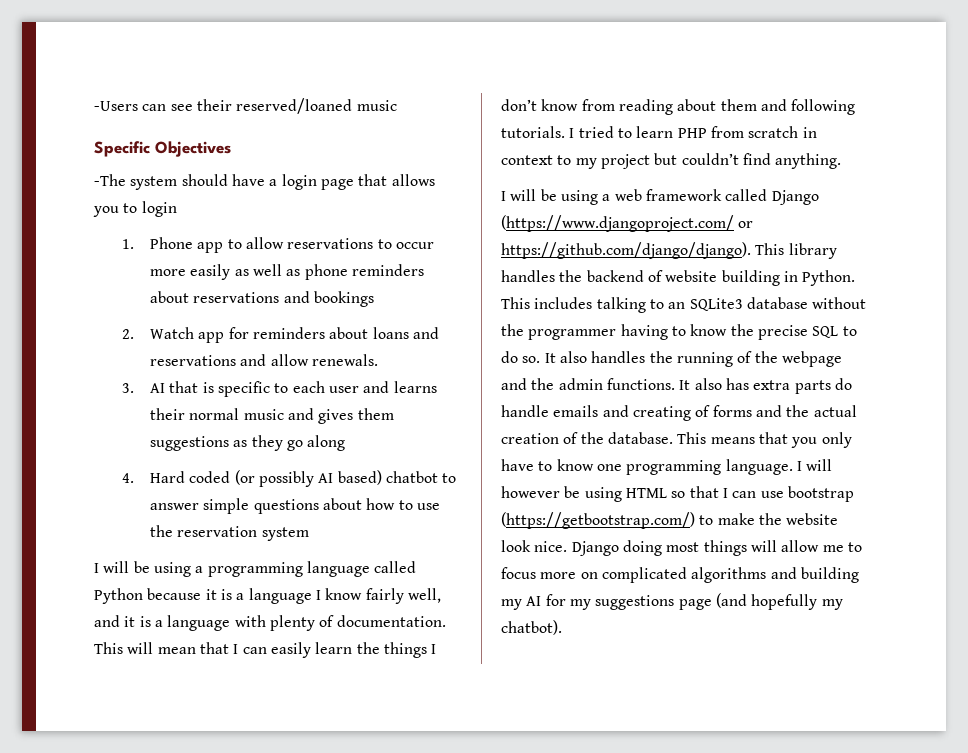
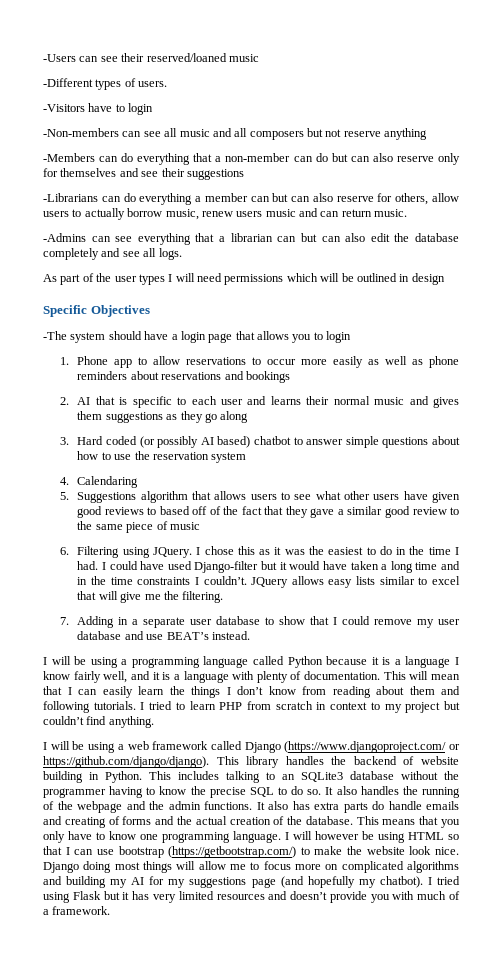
(397, 105) none -> [43,78,168,90] [43,103,154,115] [43,128,428,140] [43,153,461,165] [43,168,244,180] [43,193,460,205] [43,208,408,220] [43,233,460,245] [43,248,182,260] [43,273,445,285] // -Different types of users. // -Visitors have to login // -Non-members can see all music and all composers but not reserve anything // -Members can do everything that a non-member can do but can also reserve only for themselves and see their suggestions // -Librarians can do everything a member can but can also reserve for others, allow users to actually borrow music, renew users music and can return music. // -Admins can see everything that a librarian can but can also edit the database completely and see all logs. // As part of the user types I will need permissions which will be outlined in design
[149,327,439,343] [149,354,378,366] [121,383,134,393] Watch app for reminders about loans and reservations and allow renewals. // 3. -> (70, 401) none
[121,473,134,483] 4. -> [60,437,70,445] 3.
(309, 534) none -> [60,476,139,488] [60,491,460,503] [77,506,460,518] [77,521,200,533] [60,546,459,558] [77,561,461,573] [77,576,461,588] [77,591,224,603] [60,616,460,628] [77,631,250,640] // 4. Calendaring // 5. Suggestions algorithm that allows users to see what other users have given good reviews to based off of the fact that they gave a similar good review to the same piece of music // 6. Filtering using JQuery. I chose this as it was the easiest to do in the time I had. I could have used Django-filter but it would have taken a long time and in the time constraints I couldn’t. JQuery allows easy lists similar to excel that will give me the filtering. // 7. Adding in a separate user database to show that I could remove my user database and use BEAT’s instead.
(562, 627) none -> [427,876,461,885] [43,891,460,903] [43,906,111,915] I tried using Flask but it has very limited resources and doesn’t provide you with much of a framework.

